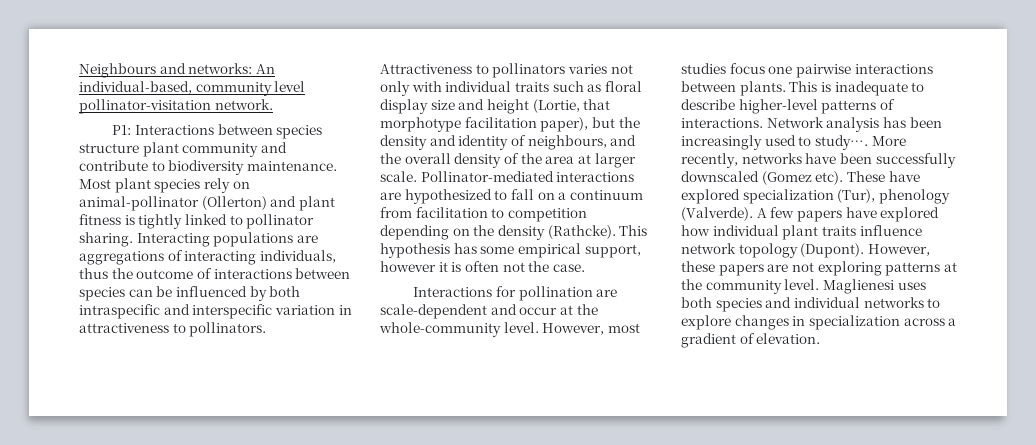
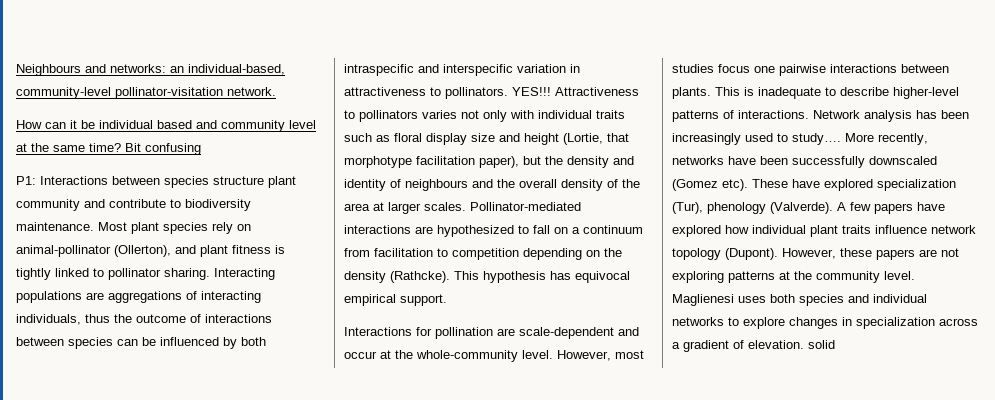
[255,64,275,74] [79,81,306,96] [79,99,273,114] An individual-based, community level pollinator-visitation network. -> [170,64,285,75] [16,87,276,99] [16,120,316,132] [16,143,201,155] an individual-based, community-level pollinator-visitation network. // How can it be individual based and community level at the same time? Bit confusing
[201,196,267,210] (Ollerton) -> [114,245,171,257] (Ollerton),
(267, 329) none -> [512,87,551,96] YES!!!
[527,135,607,150] neighbours, -> [405,179,468,191] neighbours
[380,171,417,182] scale. -> [424,202,466,211] scales.
[480,243,641,258] [380,261,585,272] some empirical support, however it is often not the case. -> [575,271,630,283] [344,294,447,306] equivocal empirical support.
(821, 338) none -> [808,340,835,349] solid

